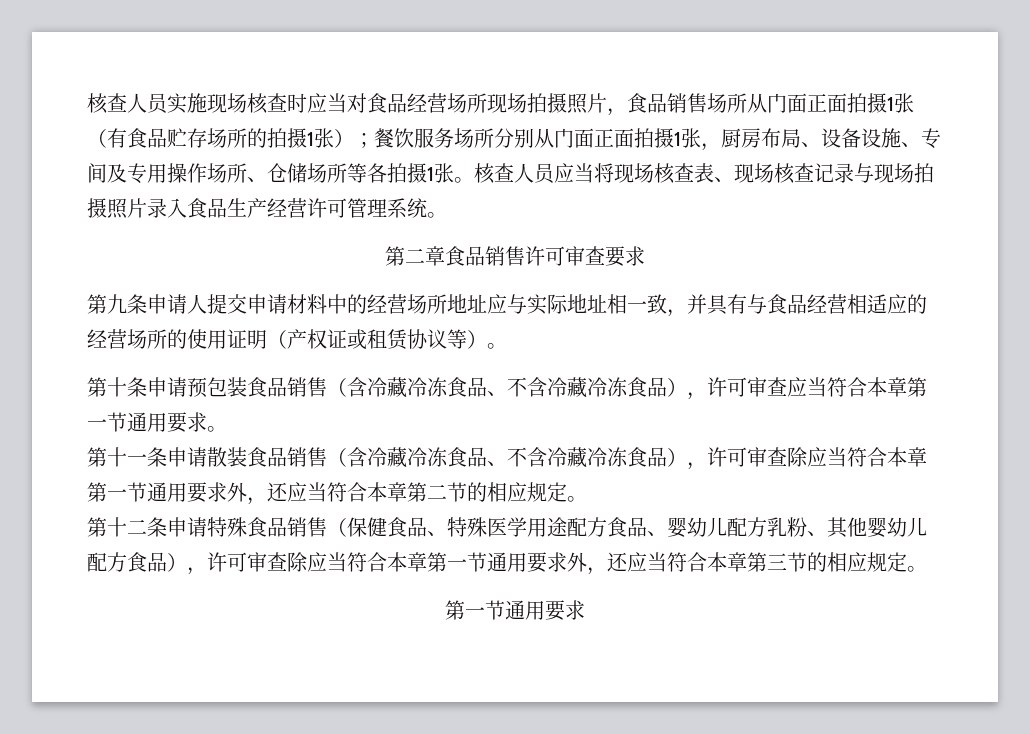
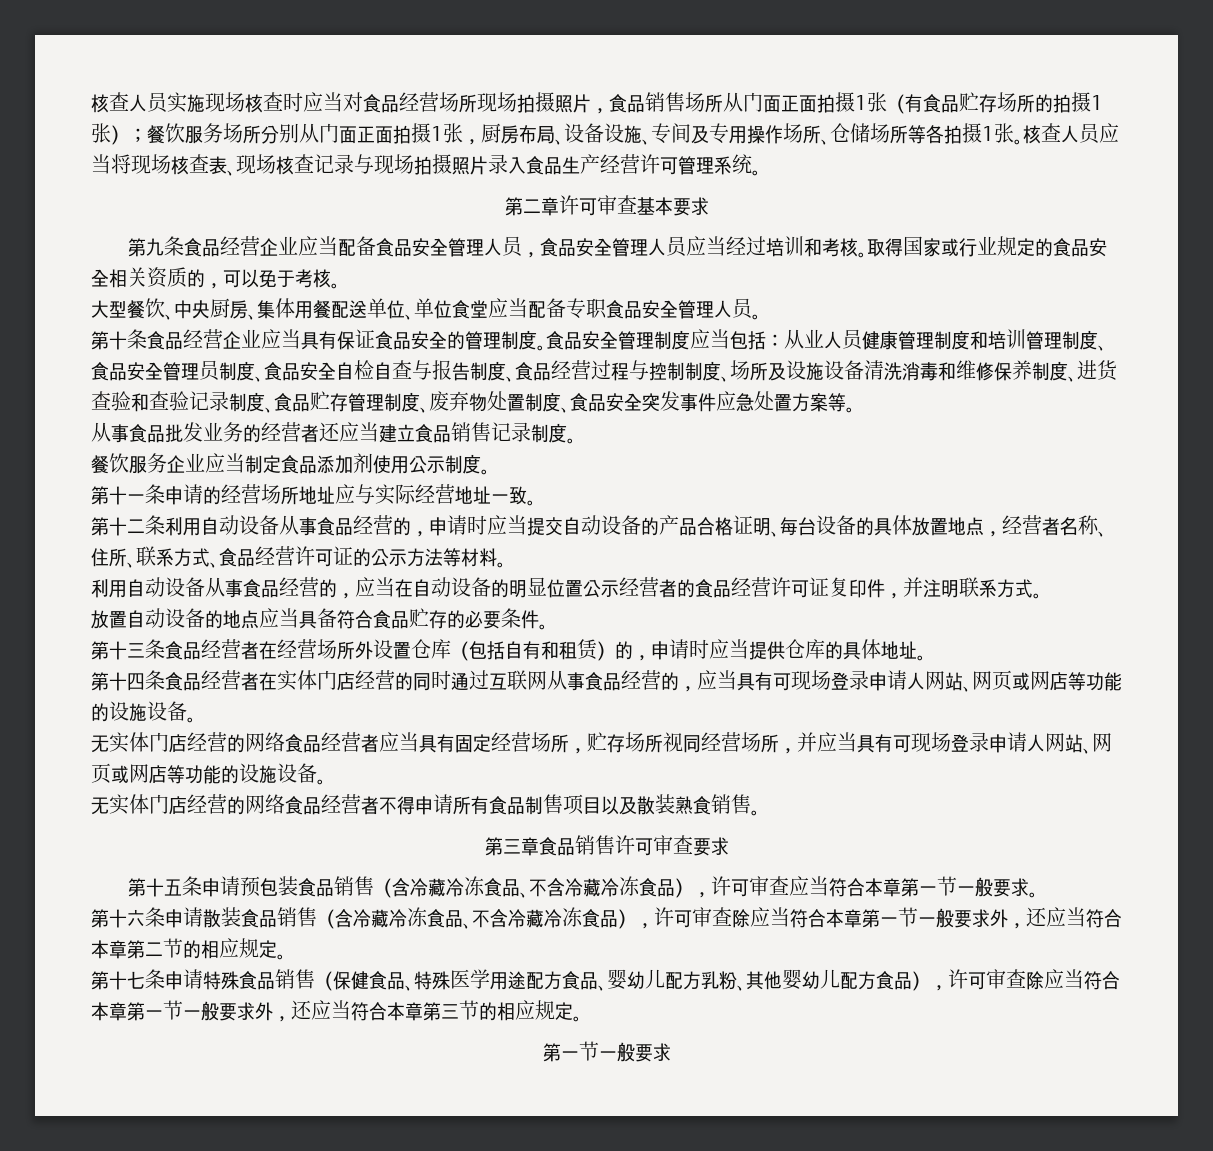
(445, 256) none -> [558,195,709,216] [127,236,1107,258] [91,267,340,289] [91,298,761,320] [91,329,1107,351] [91,360,1119,382] [91,391,855,413] [91,422,576,444] [91,453,490,475] [91,484,536,506] [91,515,1107,537] [91,546,506,568] [91,577,1042,599] [91,608,548,630] [91,639,926,661] [91,670,1122,692] [91,701,196,723] [91,732,1112,754] [91,763,326,785] [91,794,760,816] [484,837,539,856] 许可审查基本要求 // 第九条食品经营企业应当配备食品安全管理人员，食品安全管理人员应当经过培训和考核。取得国家或行业规定的食品安全相关资质的，可以免于考核。 // 大型餐饮、中央厨房、集体用餐配送单位、单位食堂应当配备专职食品安全管理人员。 // 第十条食品经营企业应当具有保证食品安全的管理制度。食品安全管理制度应当包括：从业人员健康管理制度和培训管理制度、食品安全管理员制度、食品安全自检自查与报告制度、食品经营过程与控制制度、场所及设施设备清洗消毒和维修保养制度、进货查验和查验记录制度、食品贮存管理制度、废弃物处置制度、食品安全突发事件应急处置方案等。 // 从事食品批发业务的经营者还应当建立食品销售记录制度。 // 餐饮服务企业应当制定食品添加剂使用公示制度。 // 第十一条申请的经营场所地址应与实际经营地址一致。 // 第十二条利用自动设备从事食品经营的，申请时应当提交自动设备的产品合格证明、每台设备的具体放置地点，经营者名称、住所、联系方式、食品经营许可证的公示方法等材料。 // 利用自动设备从事食品经营的，应当在自动设备的明显位置公示经营者的食品经营许可证复印件，并注明联系方式。 // 放置自动设备的地点应当具备符合食品贮存的必要条件。 // 第十三条食品经营者在经营场所外设置仓库（包括自有和租赁）的，申请时应当提供仓库的具体地址。 // 第十四条食品经营者在实体门店经营的同时通过互联网从事食品经营的，应当具有可现场登录申请人网站、网页或网店等功能的设施设备。 // 无实体门店经营的网络食品经营者应当具有固定经营场所，贮存场所视同经营场所，并应当具有可现场登录申请人网站、网页或网店等功能的设施设备。 // 无实体门店经营的网络食品经营者不得申请所有食品制售项目以及散装熟食销售。 // 第三章
[87,294,927,317] [87,329,507,350] [87,377,127,397] // 第九条申请人提交申请材料中的经营场所地址应与实际地址相一致，并具有与食品经营相适应的经营场所的使用证明（产权证或租赁协议等）。 // 第十 -> [127,878,182,897] // 第十五
[127,412,167,432] 通用 -> [956,877,993,897] 一般
[127,454,147,465] 一 -> [127,909,145,927] 六
[147,482,187,502] 通用 -> [918,908,954,928] 一般
[127,519,147,535] 二 -> [127,971,145,989] 七
[487,552,527,572] 通用 -> [183,1001,219,1021] 一般
[505,600,545,620] 通用 -> [598,1042,635,1062] 一般

